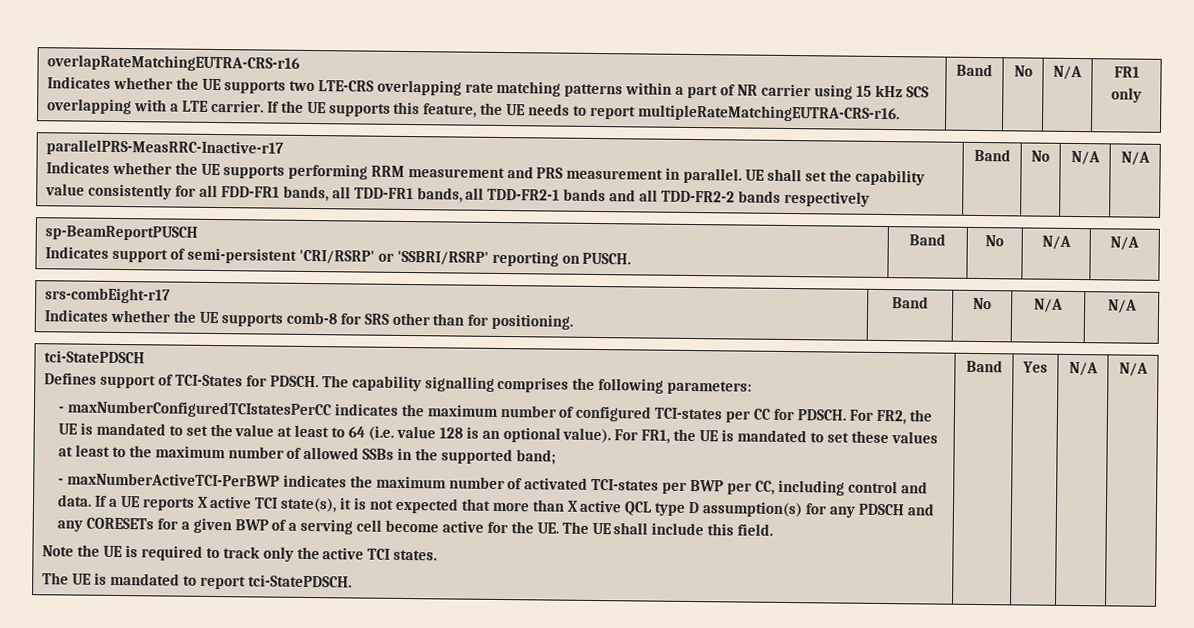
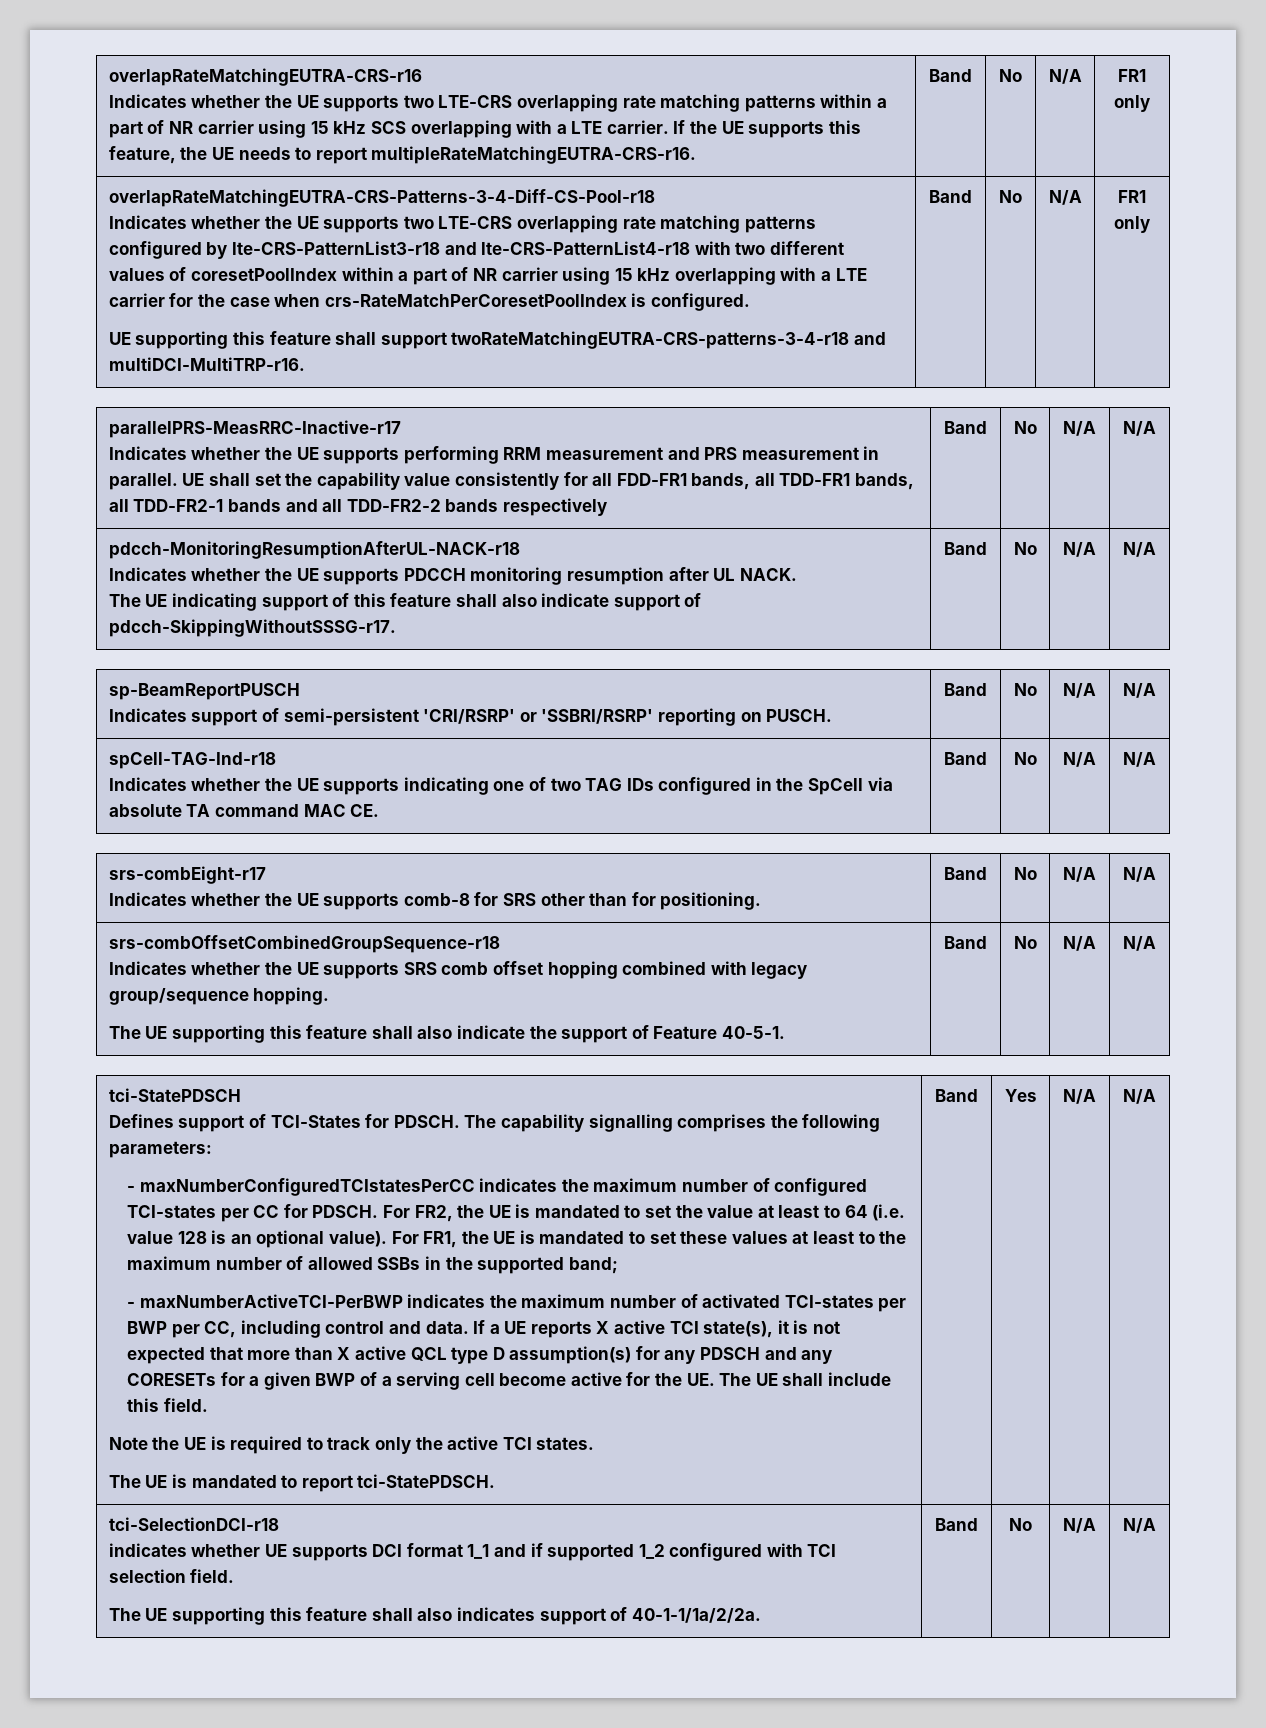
(1142, 95) none -> [108,189,655,207] [108,215,816,233] [108,241,844,259] [108,267,867,285] [108,293,750,311] [108,331,886,349] [108,357,305,371] [929,190,972,203] [999,190,1022,203] [1048,190,1082,205] [1118,190,1146,203] [1114,216,1150,233] // overlapRateMatchingEUTRA-CRS-Patterns-3-4-Diff-CS-Pool-r18 // Indicates whether the UE supports two LTE-CRS overlapping rate matching patterns configured by lte-CRS-PatternList3-r18 and lte-CRS-PatternList4-r18 with two different values of coresetPoolIndex within a part of NR carrier using 15 kHz overlapping with a LTE carrier for the case when crs-RateMatchPerCoresetPoolIndex is configured. // UE supporting this feature shall support twoRateMatchingEUTRA-CRS-patterns-3-4-r18 and multiDCI-MultiTRP-r16. | Band | No | N/A | FR1 only
(1150, 158) none -> [108,541,520,559] [108,567,797,585] [108,593,702,611] [108,619,396,637] [944,542,987,555] [1013,542,1037,555] [1063,542,1096,557] [1123,542,1156,557] // pdcch-MonitoringResumptionAfterUL-NACK-r18 // Indicates whether the UE supports PDCCH monitoring resumption after UL NACK. // The UE indicating support of this feature shall also indicate support of pdcch-SkippingWithoutSSSG-r17. | Band | No | N/A | N/A
(1139, 243) none -> [108,752,276,769] [108,777,893,795] [108,804,380,817] [944,752,987,765] [1013,752,1037,765] [1063,752,1096,767] [1123,752,1156,767] // spCell-TAG-Ind-r18 // Indicates whether the UE supports indicating one of two TAG IDs configured in the SpCell via absolute TA command MAC CE. | Band | No | N/A | N/A
(1137, 306) none -> [108,935,500,953] [108,961,808,979] [108,987,330,1005] [108,1025,785,1043] [944,936,987,949] [1013,936,1037,949] [1063,936,1096,951] [1123,936,1156,951] // srs-combOffsetCombinedGroupSequence-r18 // Indicates whether the UE supports SRS comb offset hopping combined with legacy group/sequence hopping. // The UE supporting this feature shall also indicate the support of Feature 40-5-1. | Band | No | N/A | N/A
(1148, 369) none -> [108,1517,279,1531] [108,1543,837,1561] [108,1569,235,1583] [108,1607,761,1625] [935,1518,978,1531] [1009,1518,1032,1531] [1063,1518,1096,1533] [1123,1518,1156,1533] // tci-SelectionDCI-r18 // indicates whether UE supports DCI format 1_1 and if supported 1_2 configured with TCI selection field. // The UE supporting this feature shall also indicates support of 40-1-1/1a/2/2a. | Band | No | N/A | N/A

